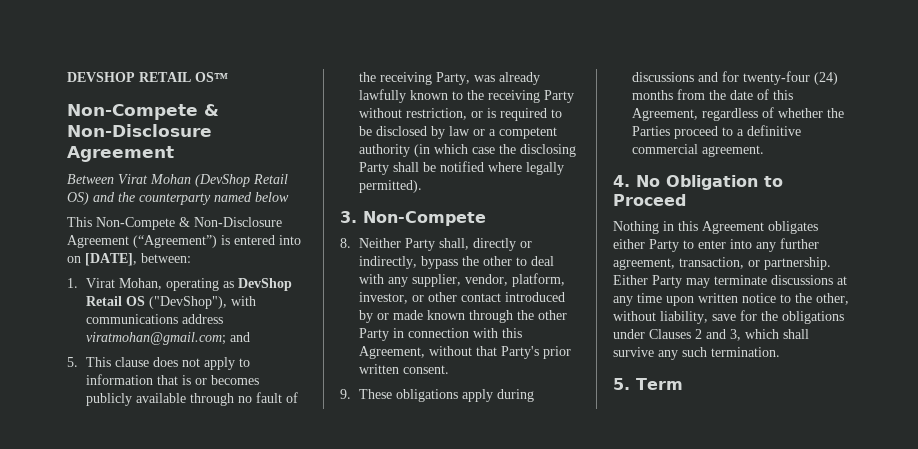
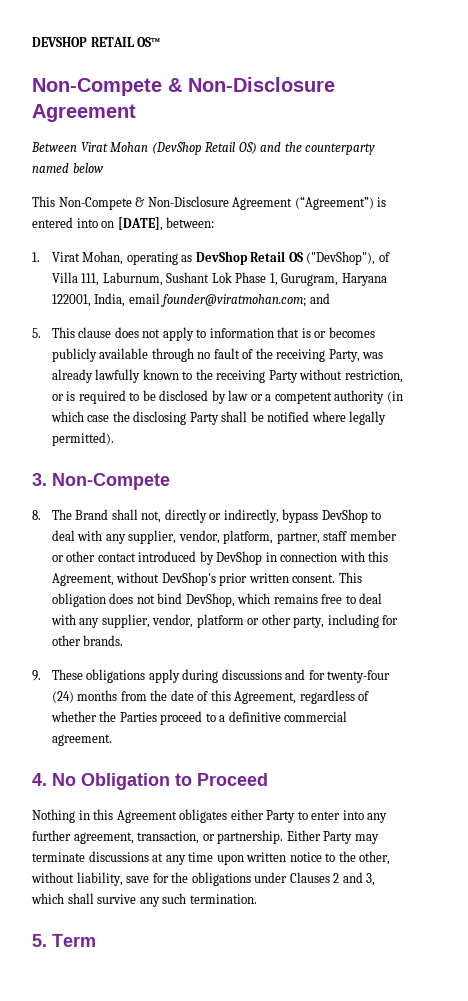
[230,296,256,306] [85,314,223,324] [85,332,226,345] with communications address viratmohan@gmail.com; -> [378,252,390,262] [51,272,387,286] [51,293,307,307] of Villa 111, Laburnum, Sushant Lok Phase 1, Gurugram, Haryana 122001, India, email founder@viratmohan.com;
[358,238,469,251] Neither Party shall, -> [51,509,162,523] The Brand shall not,
[461,256,512,266] the other -> [321,509,368,523] DevShop
[358,292,408,304] investor, -> [276,530,397,544] partner, staff member
[376,310,567,323] [358,328,389,341] or made known through the other Party -> [216,551,263,565] DevShop
[475,346,539,359] that Party's -> [161,572,216,586] DevShop's
(449, 369) none -> [338,572,362,583] [51,593,383,607] [50,614,399,628] [51,635,124,646] This obligation does not bind DevShop, which remains free to deal with any supplier, vendor, platform or other party, including for other brands.

